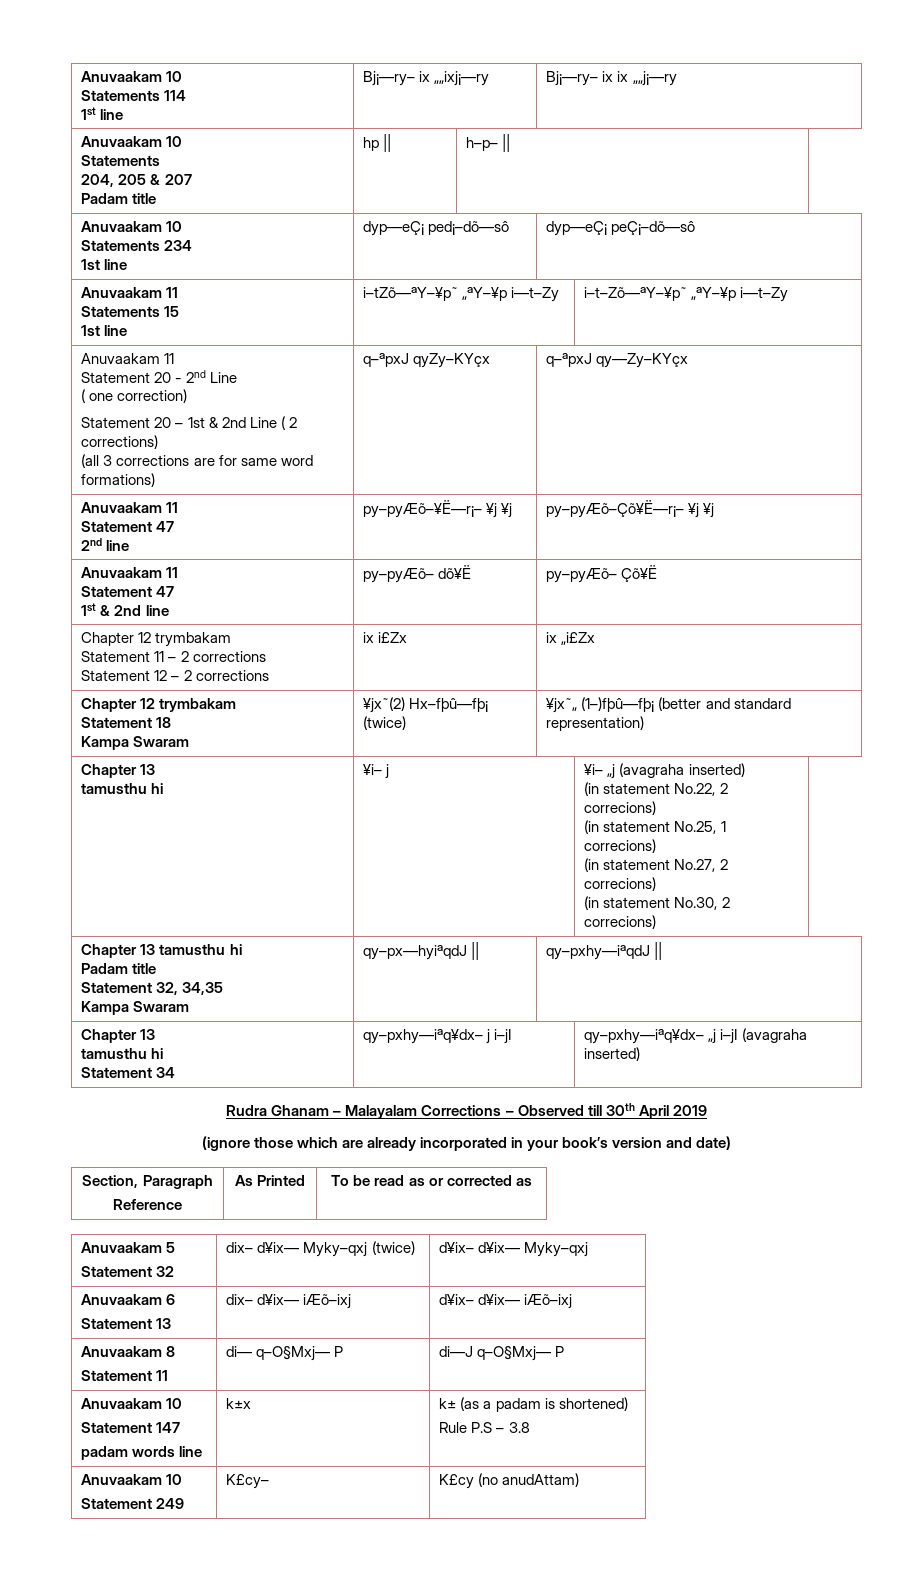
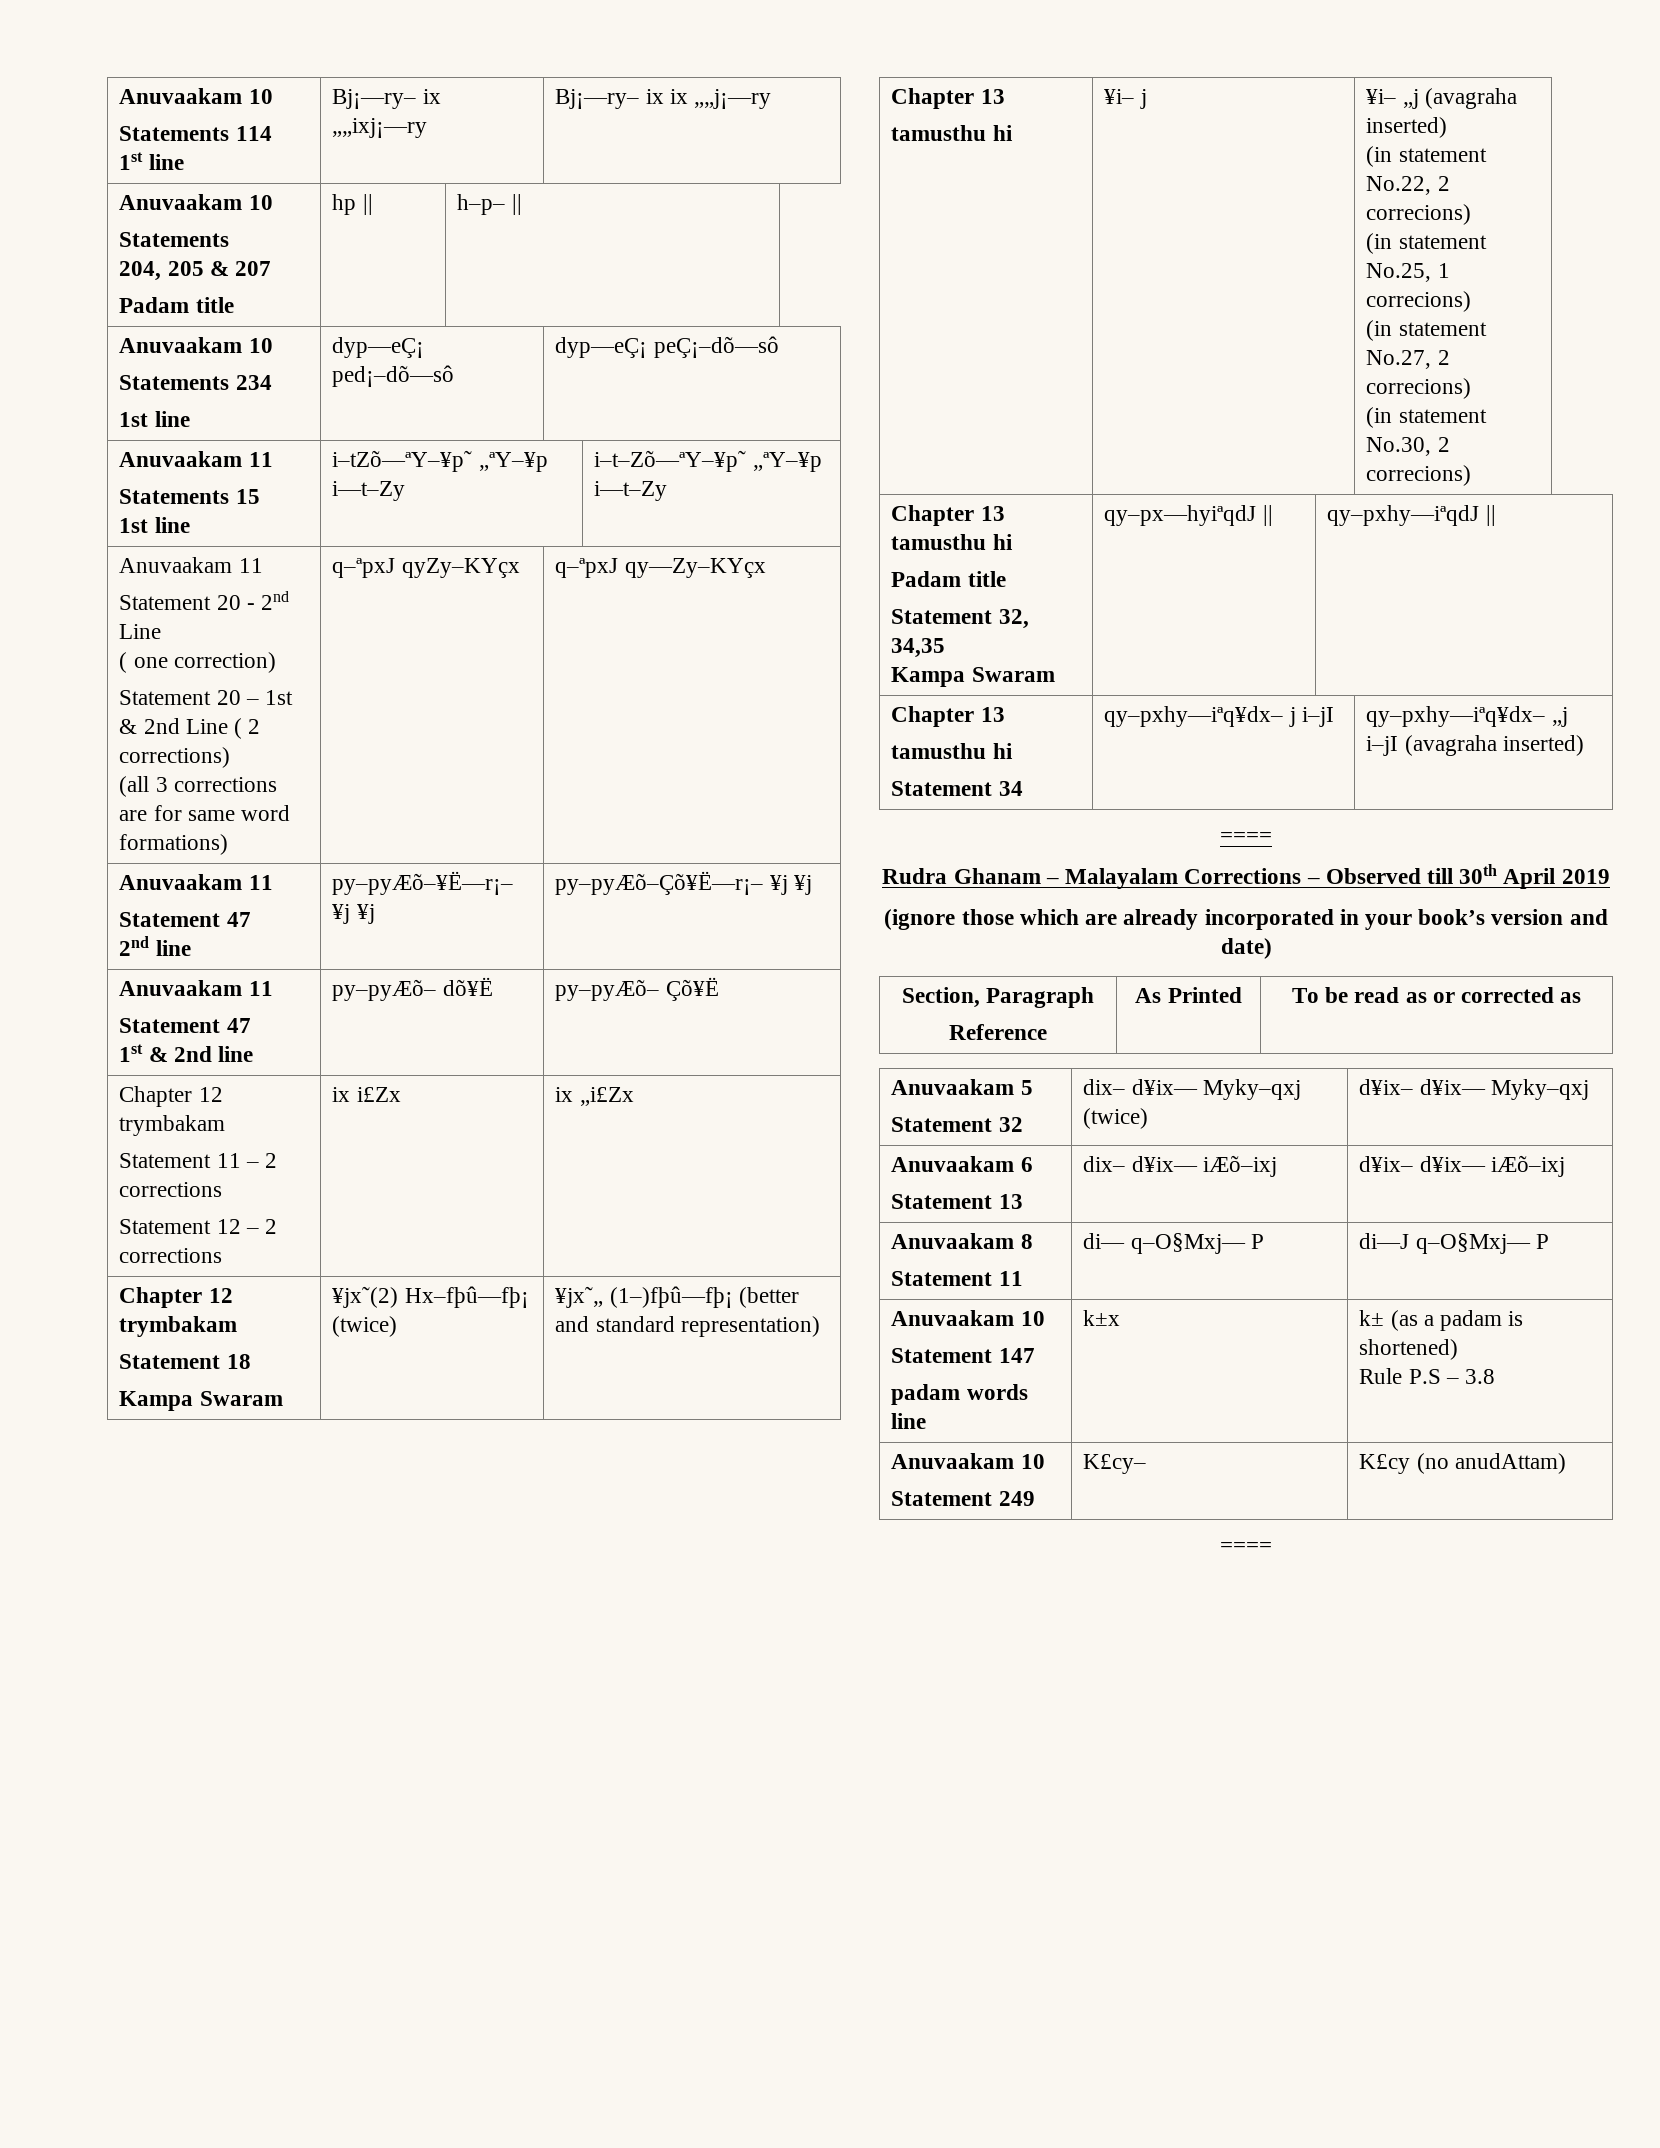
(641, 1054) none -> [1220,832,1272,843] // ====
(580, 1480) none -> [1220,1542,1272,1553] // ====

